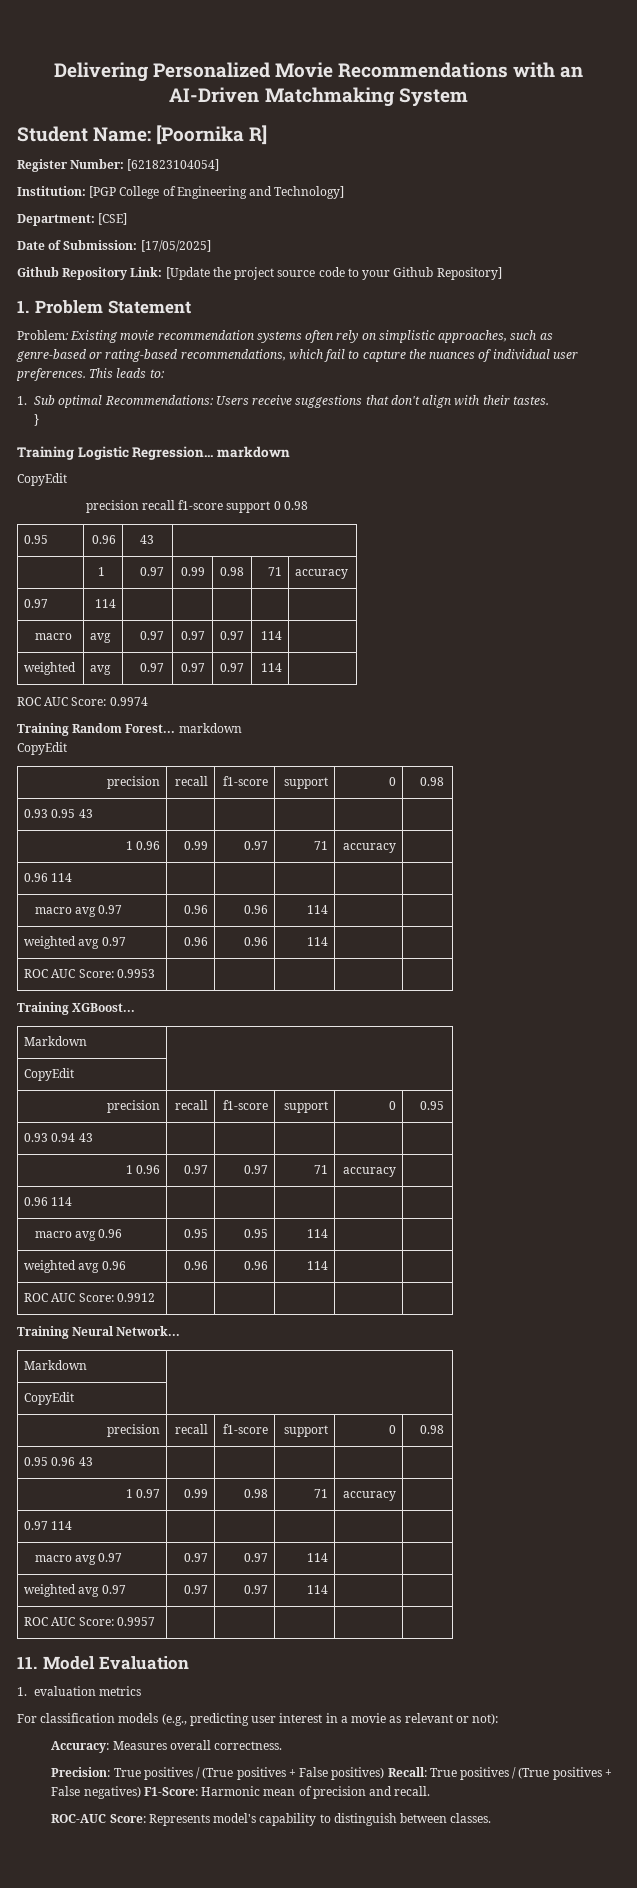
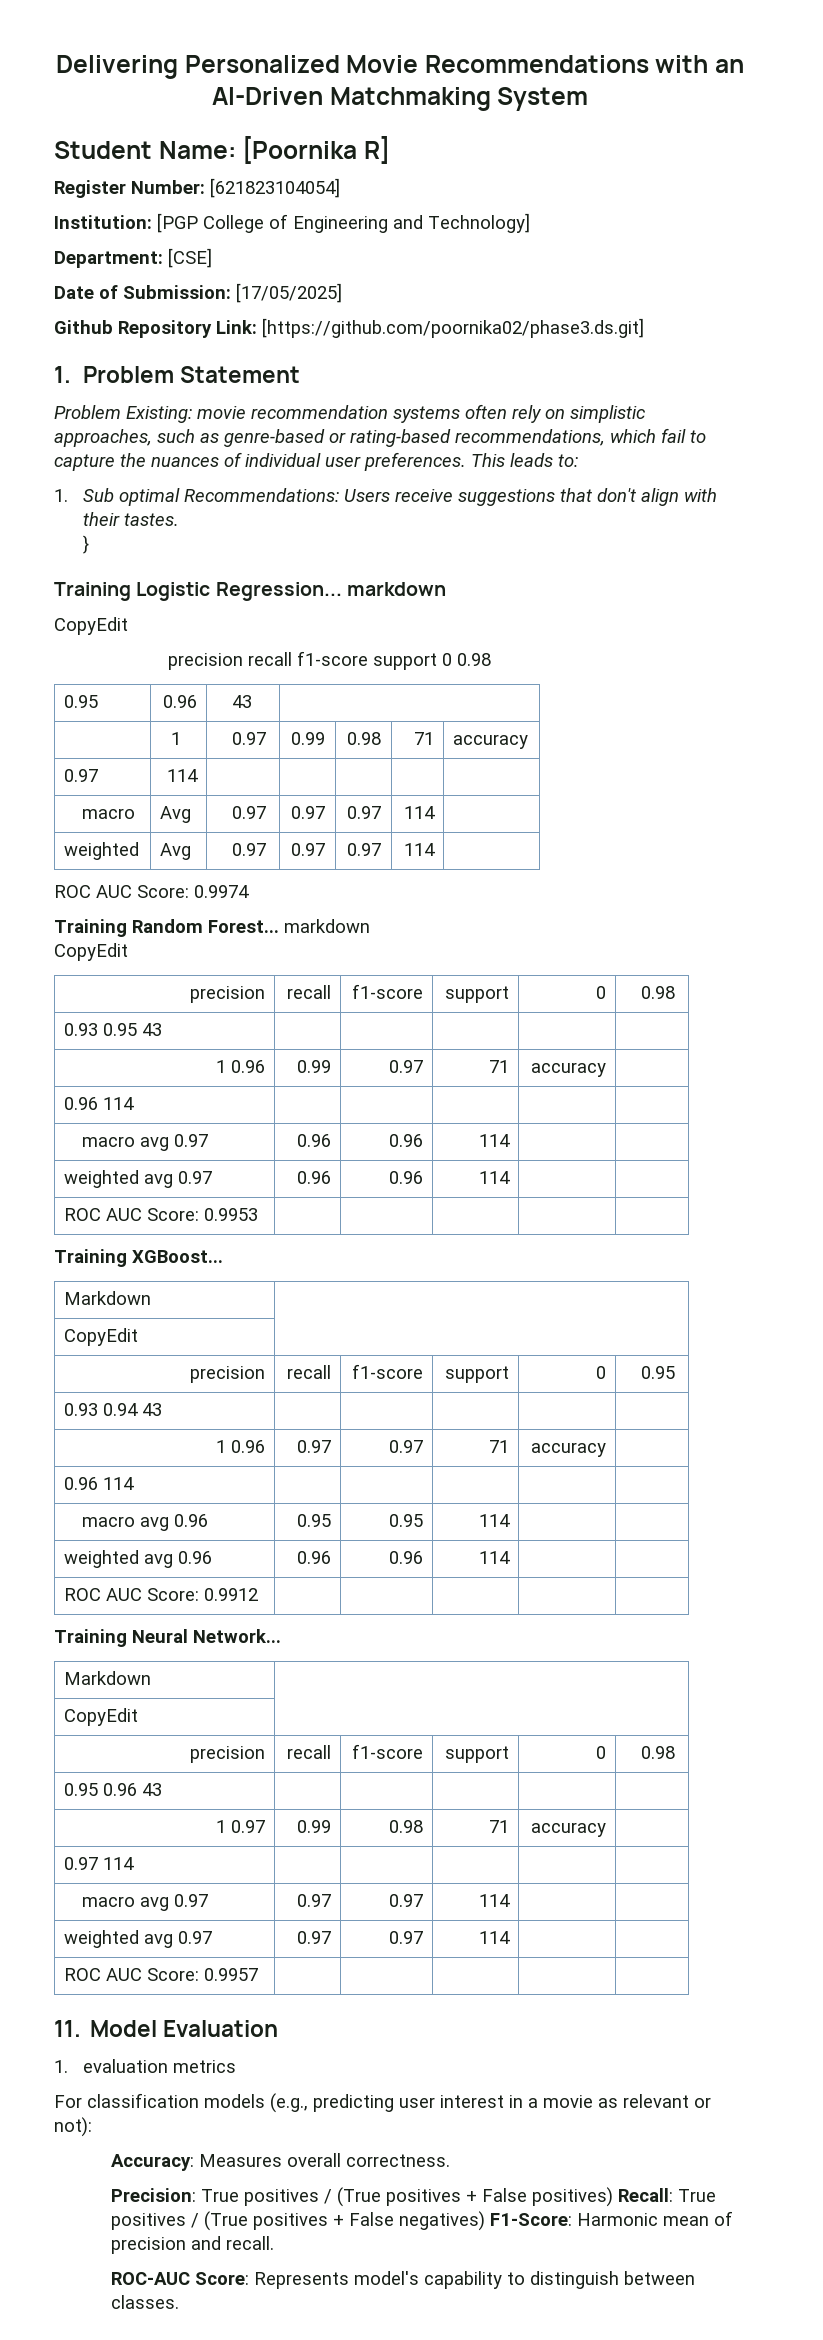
[165,267,502,280] [Update the project source code to your Github Repository] -> [262,318,644,338] [https://github.com/poornika02/phase3.ds.git]
[17,330,119,343] Problem: Existing -> [54,405,192,423] Problem Existing:
[90,633,112,643] avg -> [160,806,192,823] Avg
[90,665,112,675] avg -> [160,843,192,860] Avg

